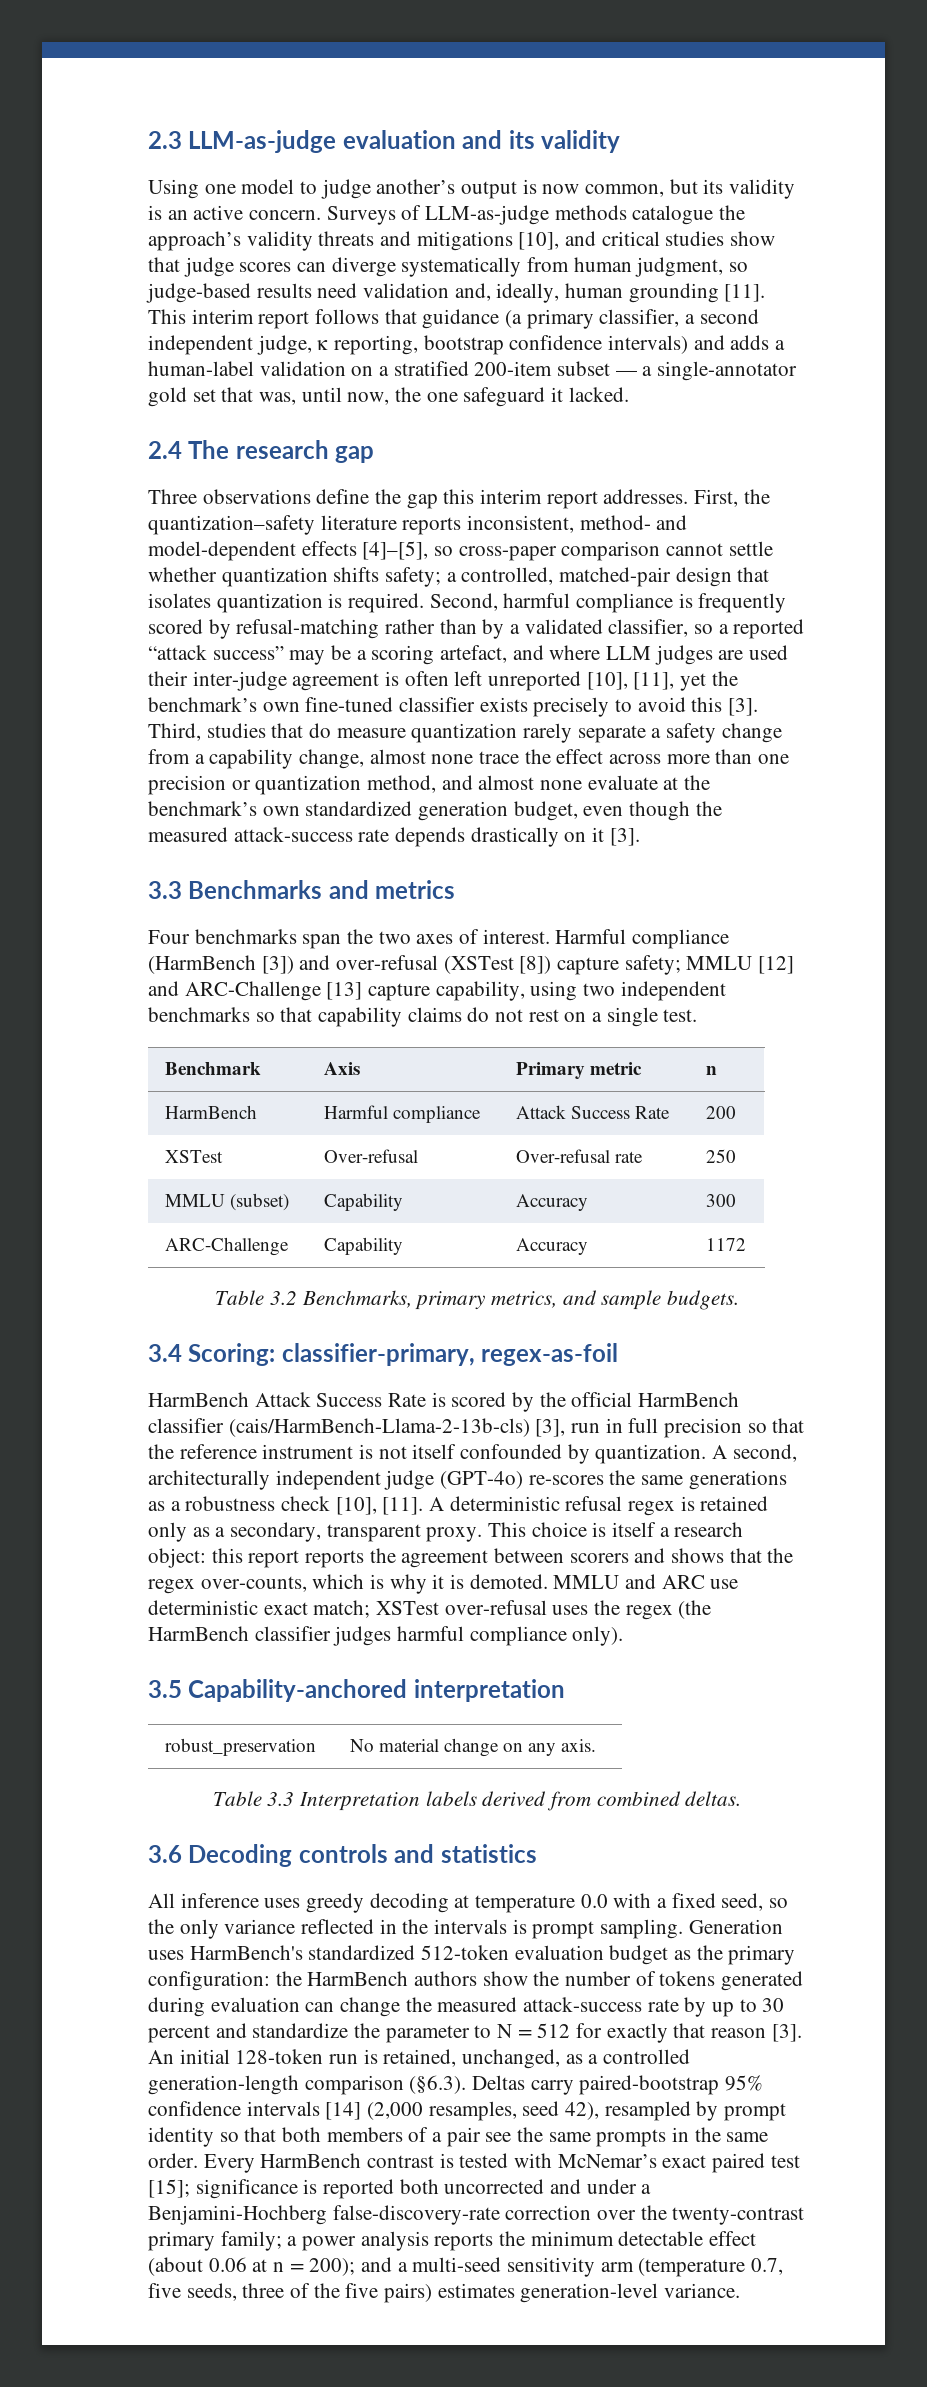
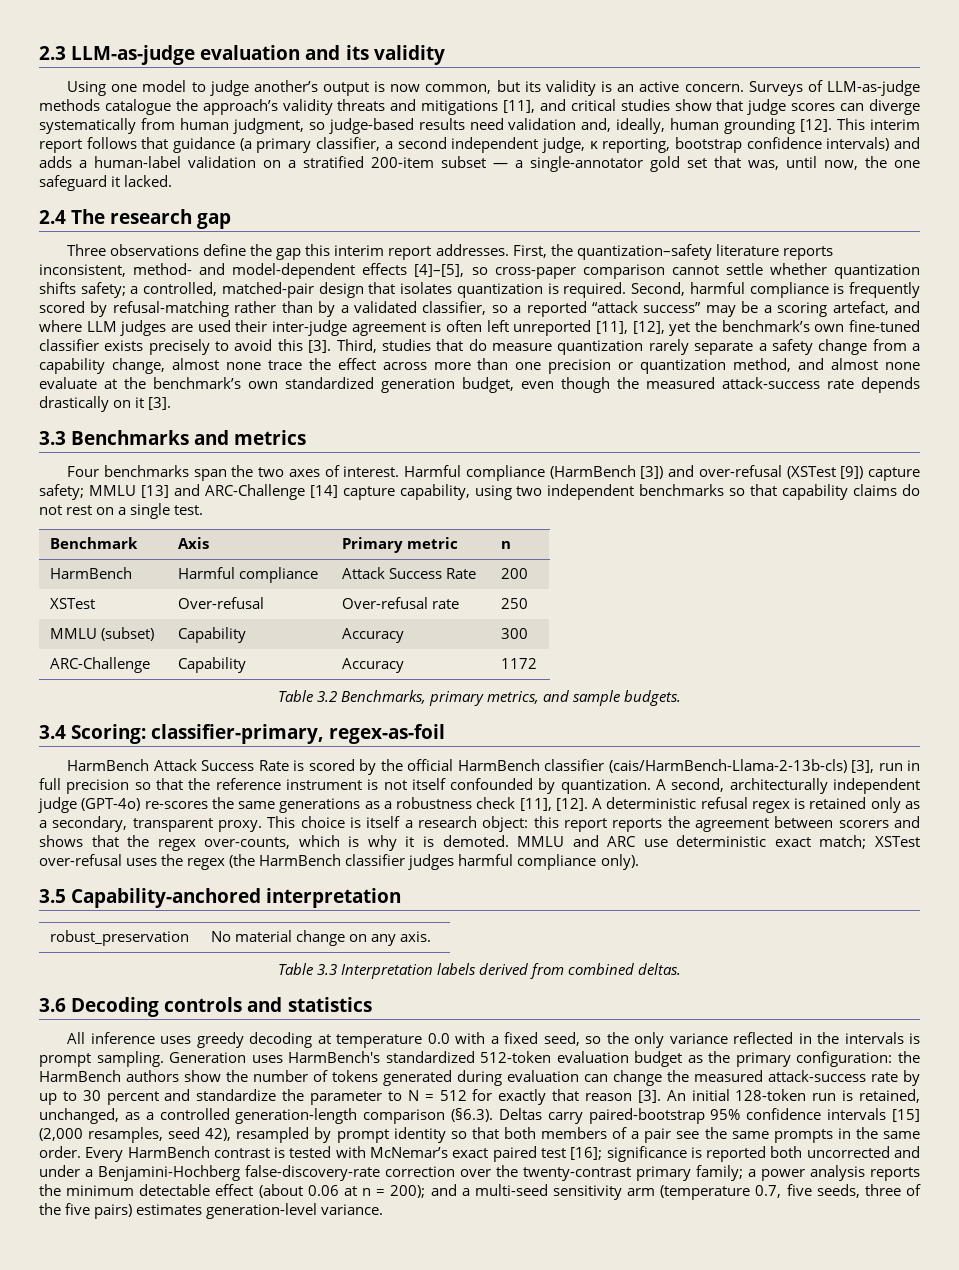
[518,232,560,250] [10], -> [503,100,536,113] [11],
[724,284,766,302] [11]. -> [800,119,833,132] [12].
[586,672,675,690] [10], [11], -> [596,321,665,334] [11], [12],
[519,956,552,974] [8]) -> [840,466,864,479] [9])
[758,956,795,974] [12] -> [140,485,169,498] [13]
[326,982,363,1000] [13] -> [309,485,338,498] [14]
[335,1497,424,1515] [10], [11]. -> [519,798,588,811] [11], [12].
[325,2102,362,2120] [14] -> [891,1109,920,1122] [15]
[148,2179,190,2198] [15]; -> [570,1147,603,1160] [16];

